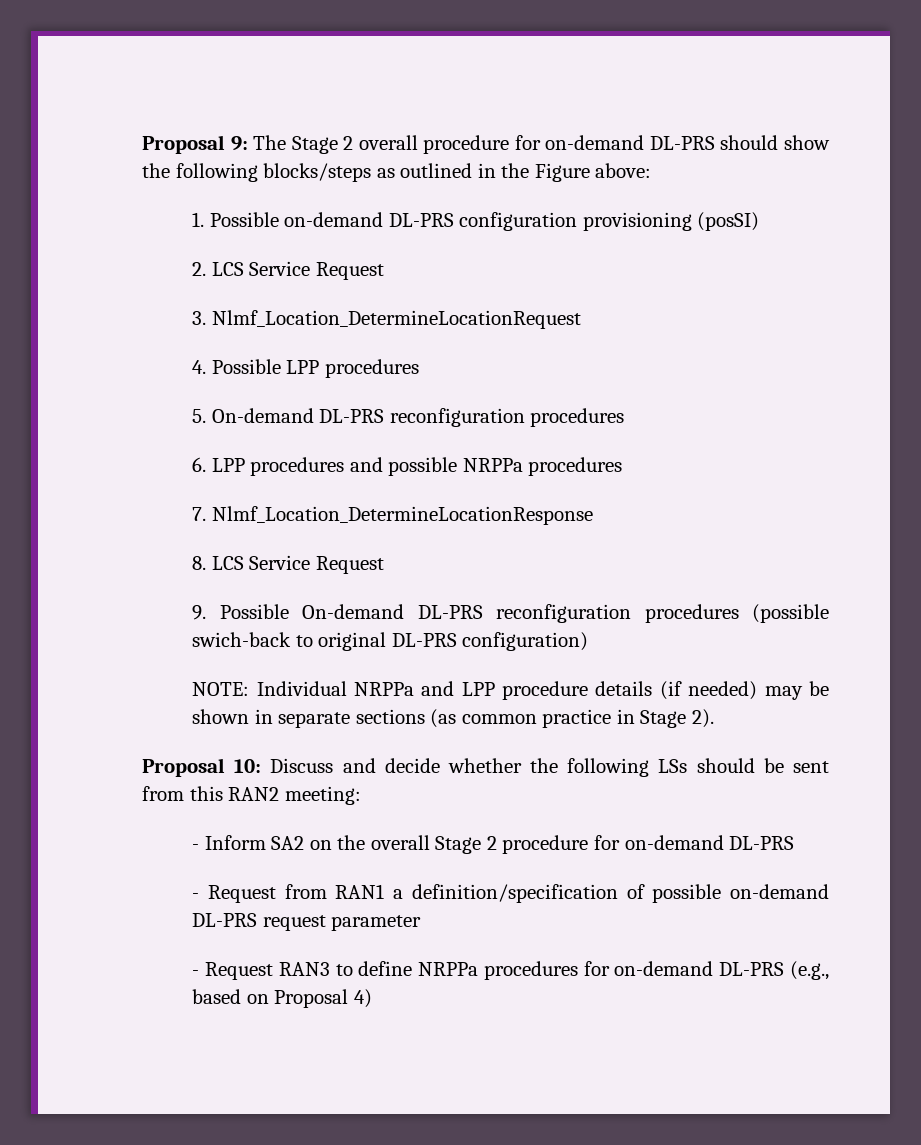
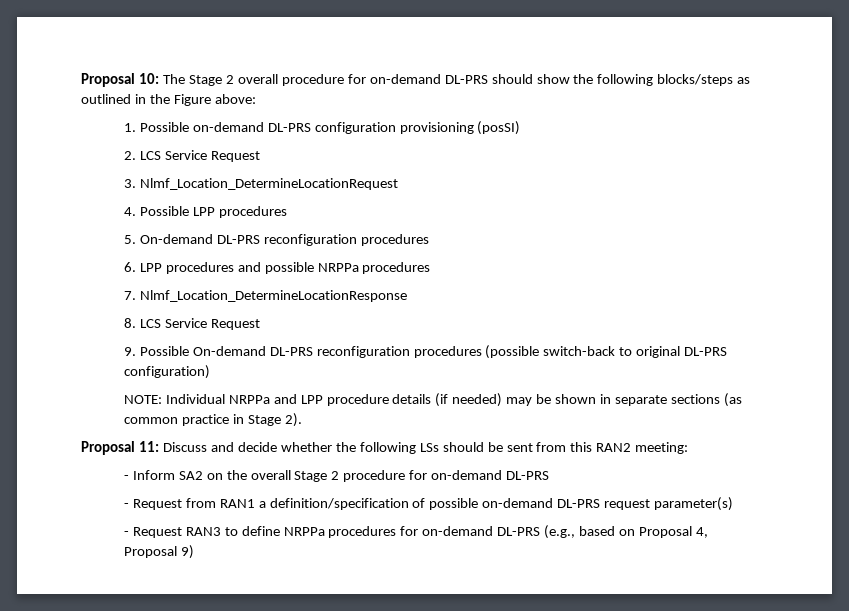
[142,135,248,154] Proposal 9: -> [81,73,160,87] Proposal 10:
[192,632,292,647] swich-back -> [543,346,616,356] switch-back
[234,759,262,773] 10: -> [139,441,160,452] 11:
[331,915,422,931] parameter -> [654,497,734,511] parameter(s)
[353,989,372,1008] 4) -> [695,527,708,538] [123,545,194,559] 4, Proposal 9)

